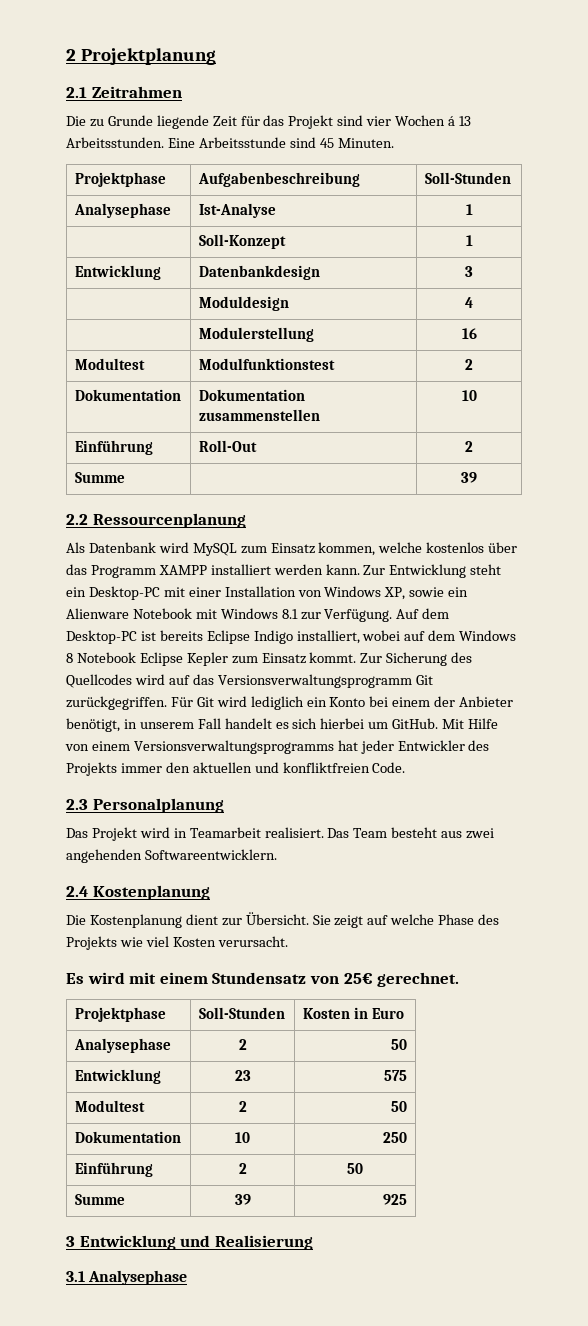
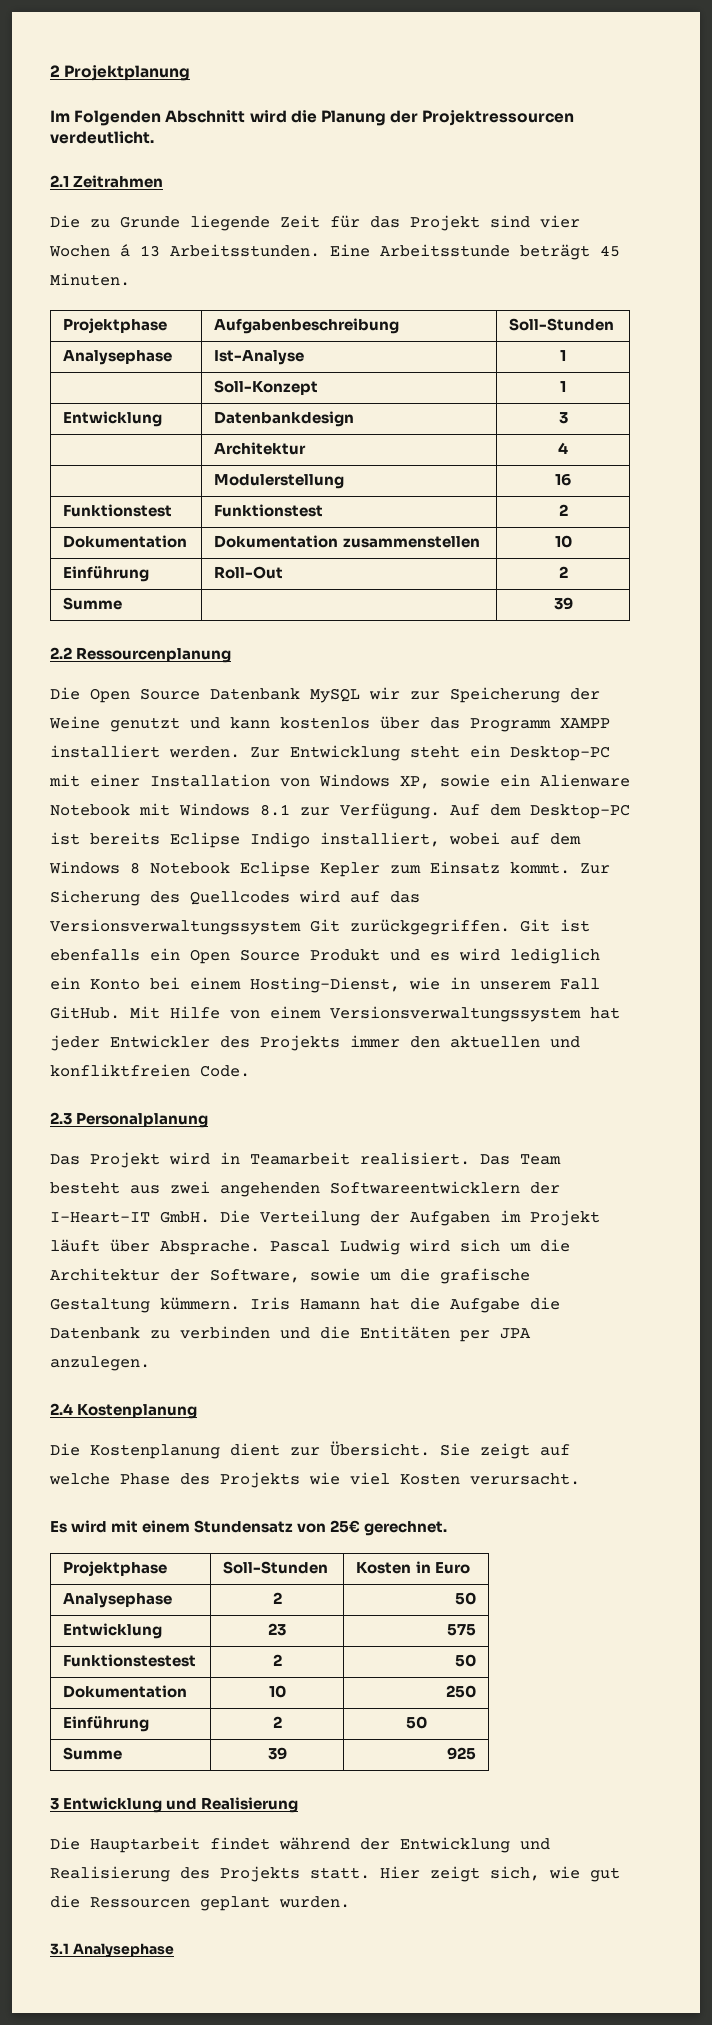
(216, 56) none -> [50,110,575,126] [50,131,154,144] // Im Folgenden Abschnitt wird die Planung der Projektressourcen verdeutlicht.
[289,137,316,148] sind -> [520,244,590,260] beträgt
[198,296,289,311] Moduldesign -> [214,442,307,455] Architektur
[74,358,145,370] [198,358,335,370] Modultest | Modulfunktionstest -> [63,504,173,517] [214,504,324,517] Funktionstest | Funktionstest
[66,542,423,556] Als Datenbank wird MySQL zum Einsatz kommen, welche -> [50,687,600,703] [49,716,270,732] Die Open Source Datenbank MySQL wir zur Speicherung der Weine genutzt und kann
[273,564,360,575] werden kann. -> [169,746,240,758] werden.
[217,674,412,688] Versionsverwaltungsprogramm -> [50,919,301,935] Versionsverwaltungssystem
[170,697,214,707] Für Git -> [520,919,590,932] [50,948,450,964] Git ist ebenfalls ein Open Source Produkt und es
[434,696,514,707] [66,718,389,732] der Anbieter benötigt, in unserem Fall handelt es sich hierbei um -> [250,977,600,993] Hosting-Dienst, wie in unserem Fall
[133,740,334,754] Versionsverwaltungsprogramms -> [330,1006,581,1022] Versionsverwaltungssystem
[144,849,277,860] Softwareentwicklern. -> [330,1181,560,1194] [50,1210,600,1226] [50,1239,570,1255] [50,1268,530,1284] [50,1297,560,1313] [50,1326,531,1342] [50,1356,150,1371] Softwareentwicklern der I-Heart-IT GmbH. Die Verteilung der Aufgaben im Projekt läuft über Absprache. Pascal Ludwig wird sich um die Architektur der Software, sowie um die grafische Gestaltung kümmern. Iris Hamann hat die Aufgabe die Datenbank zu verbinden und die Entitäten per JPA anzulegen.
[74,1100,145,1112] Modultest -> [63,1654,197,1667] Funktionstestest
(313, 1242) none -> [50,1837,550,1853] [50,1866,620,1882] [50,1895,350,1911] // Die Hauptarbeit findet während der Entwicklung und Realisierung des Projekts statt. Hier zeigt sich, wie gut die Ressourcen geplant wurden.

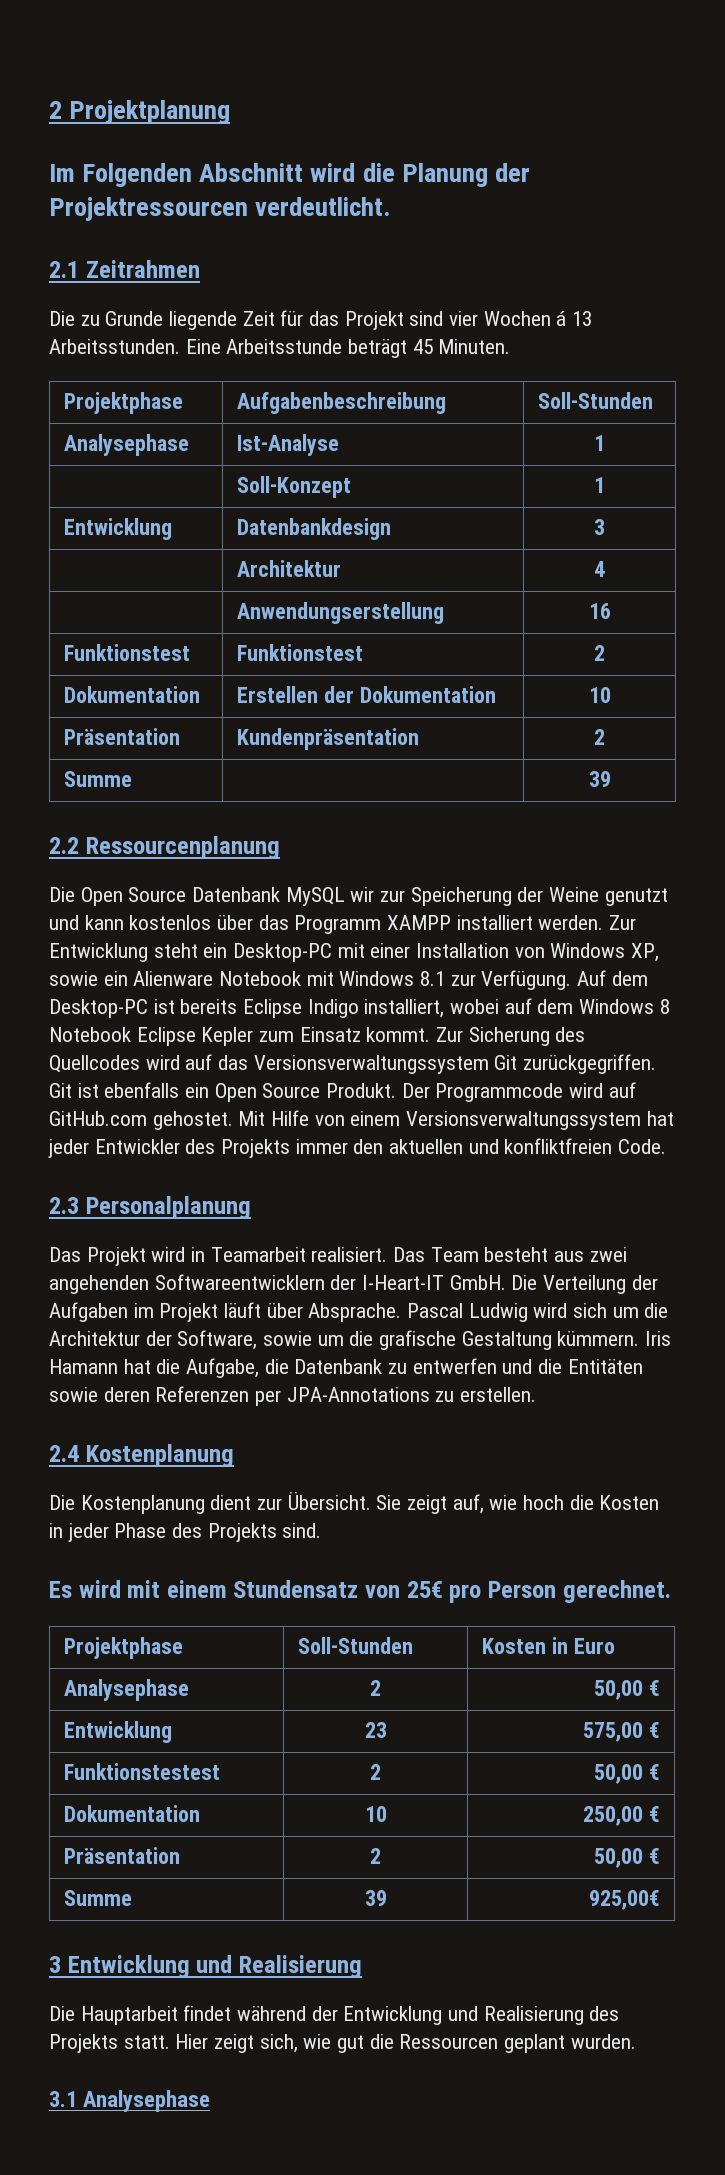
[214,474,345,489] Modulerstellung -> [237,602,445,624] Anwendungserstellung
[214,535,480,548] Dokumentation zusammenstellen -> [237,686,497,703] Erstellen der Dokumentation
[63,566,150,582] [214,566,284,579] Einführung | Roll-Out -> [64,728,181,745] [237,728,420,750] Präsentation | Kundenpräsentation
[310,948,600,964] [50,977,600,993] [50,1006,120,1019] Produkt und es wird lediglich ein Konto bei einem Hosting-Dienst, wie in unserem Fall GitHub. -> [326,1082,636,1102] [49,1111,233,1130] Produkt. Der Programmcode wird auf GitHub.com gehostet.
[450,1298,520,1313] Aufgabe -> [186,1358,260,1378] Aufgabe,
[180,1326,270,1339] verbinden -> [412,1358,497,1374] entwerfen
[460,1328,531,1342] [50,1356,150,1371] per JPA anzulegen. -> [49,1386,537,1406] sowie deren Referenzen per JPA-Annotations zu erstellen.
[540,1444,570,1456] [49,1472,580,1488] auf welche Phase des Projekts wie viel Kosten verursacht. -> [452,1494,660,1514] [49,1523,322,1542] auf, wie hoch die Kosten in jeder Phase des Projekts sind.
(361, 1526) none -> [449,1581,556,1603] pro Person
[454,1592,476,1605] 50 -> [593,1680,660,1700] 50,00 €
[446,1624,476,1636] 575 -> [582,1722,660,1742] 575,00 €
[454,1654,476,1667] 50 -> [593,1764,660,1784] 50,00 €
[445,1685,476,1698] [63,1716,150,1732] [272,1716,282,1728] [405,1716,427,1729] 250 // Einführung | 2 | 50 -> [582,1806,660,1826] [64,1847,181,1864] [370,1848,381,1864] [593,1848,660,1868] 250,00 € // Präsentation | 2 | 50,00 €
[446,1747,476,1760] 925 -> [588,1890,660,1910] 925,00€

